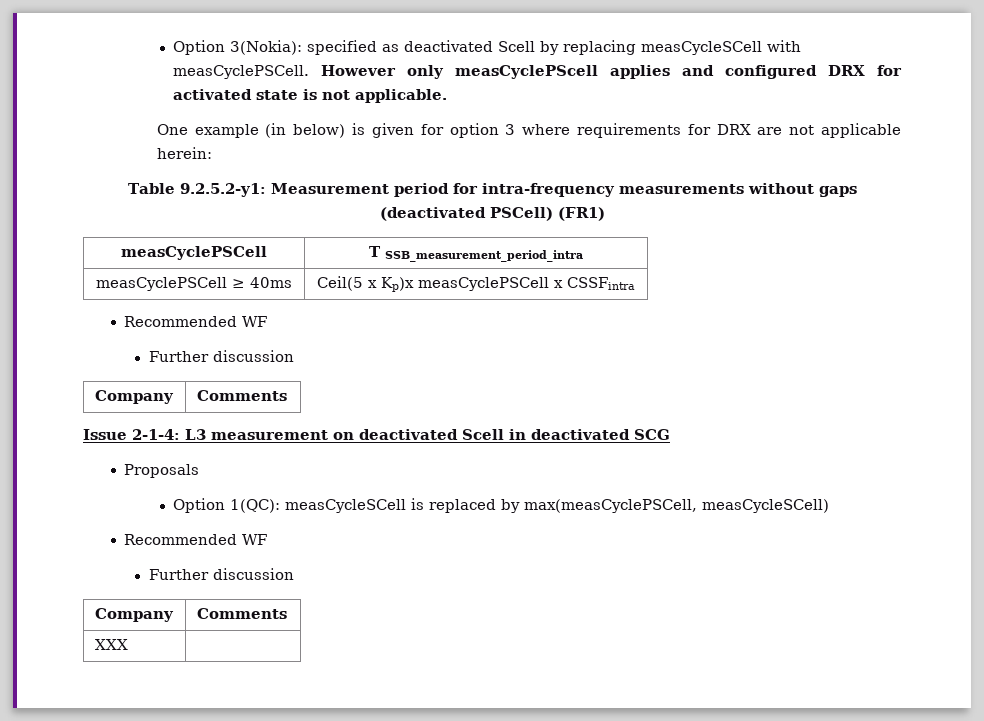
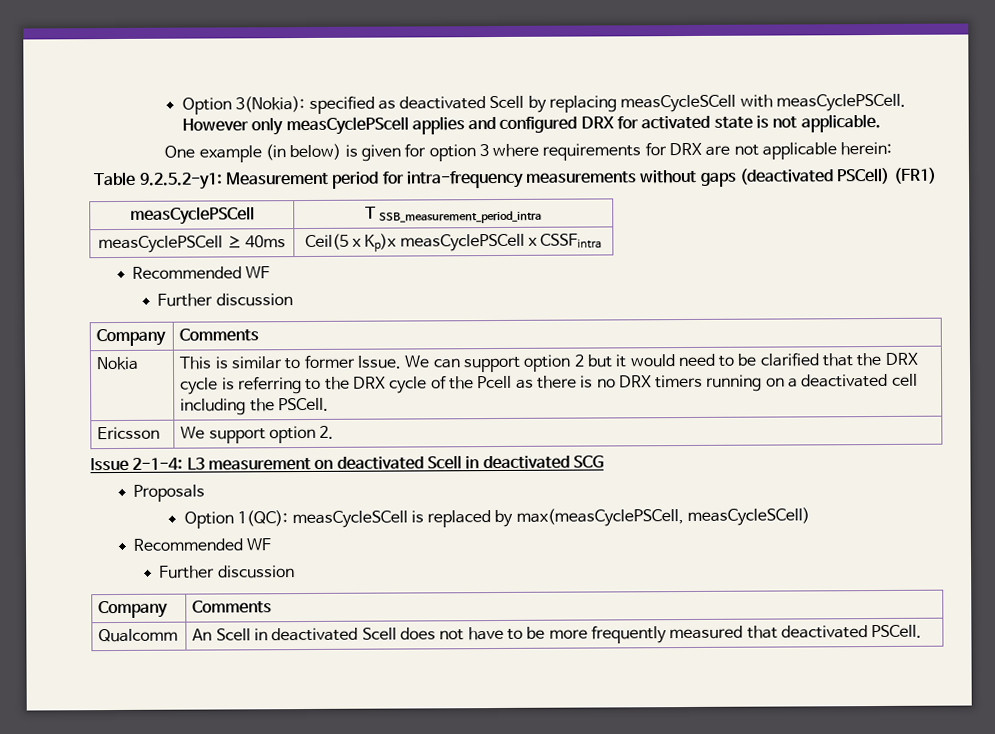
(287, 395) none -> [96,356,140,371] [179,352,918,373] [180,373,918,395] [180,397,329,416] [97,426,161,440] [180,425,335,444] // Nokia | This is similar to former Issue. We can support option 2 but it would need to be clarified that the DRX cycle is referring to the DRX cycle of the Pcell as there is no DRX timers running on a deactivated cell including the PSCell. // Ericsson | We support option 2.
[94,639,128,650] XXX | -> [98,628,179,643] [192,624,923,644] Qualcomm | An Scell in deactivated Scell does not have to be more frequently measured that deactivated PSCell.

